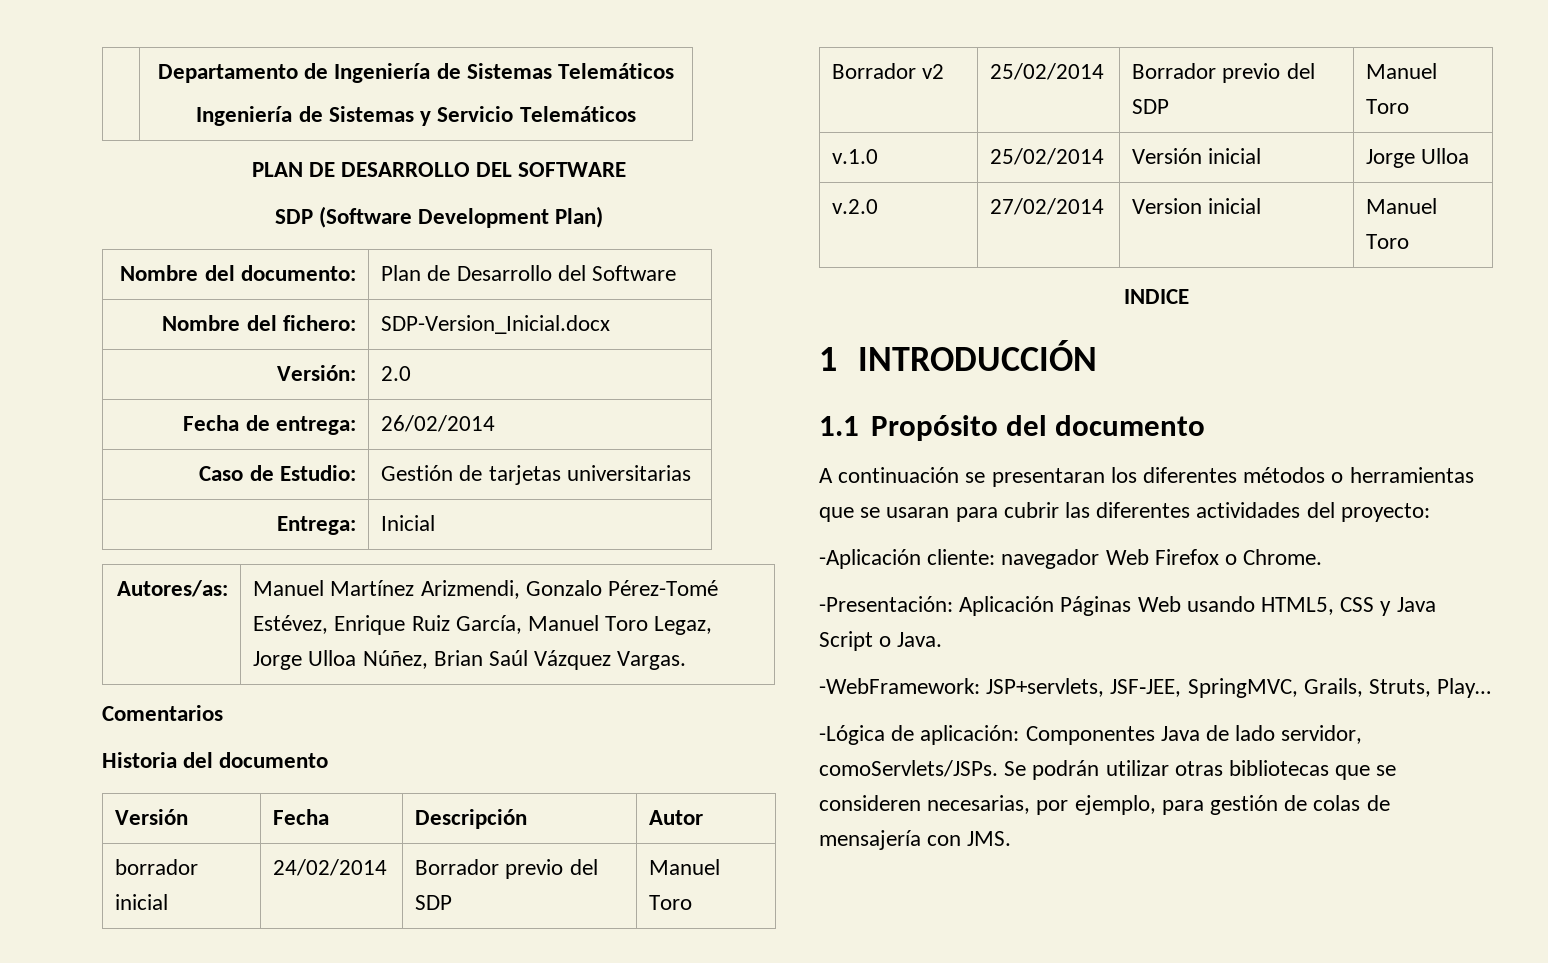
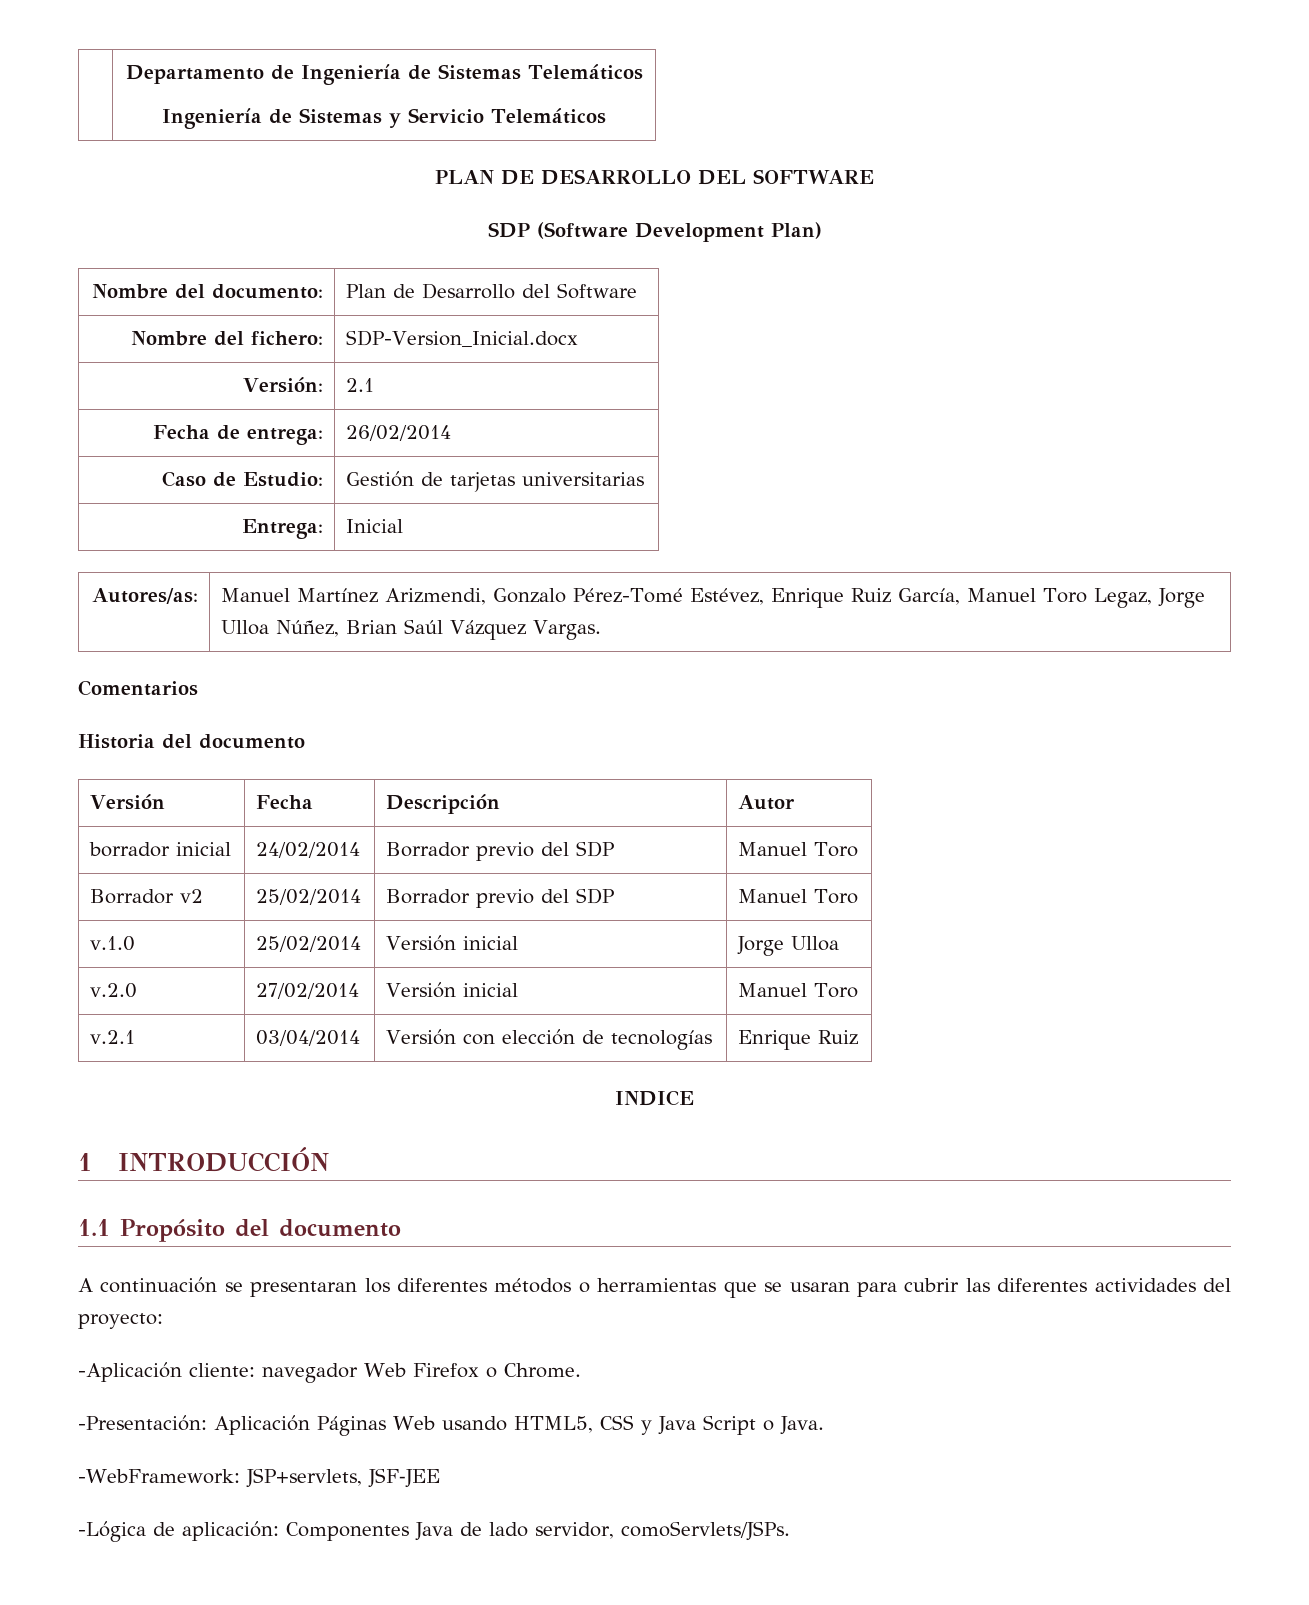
[381,366,412,381] 2.0 -> [346,378,375,392] 2.1
[1132,198,1203,214] Version -> [386,982,457,998] Versión
(1410, 241) none -> [90,1030,136,1044] [256,1030,361,1046] [386,1029,713,1050] [738,1030,859,1050] // v.2.1 | 03/04/2014 | Versión con elección de tecnologías | Enrique Ruiz
[1110,678,1492,698] JSF‐JEE, SpringMVC, Grails, Struts, Play… -> [367,1468,440,1488] JSF‐JEE
[1004,760,1397,780] [819,795,1390,815] [819,830,1012,850] Se podrán utilizar otras bibliotecas que se consideren necesarias, por ejemplo, para gestión de colas de mensajería con JMS. -> (790, 1531) none

